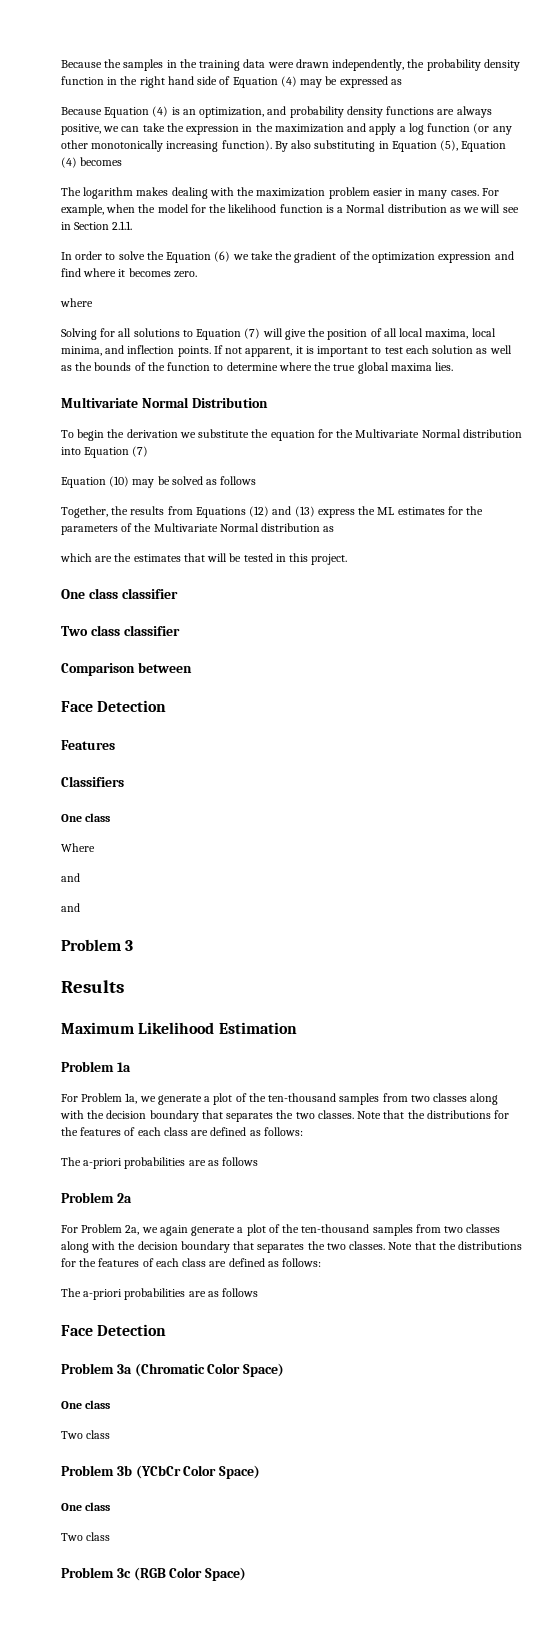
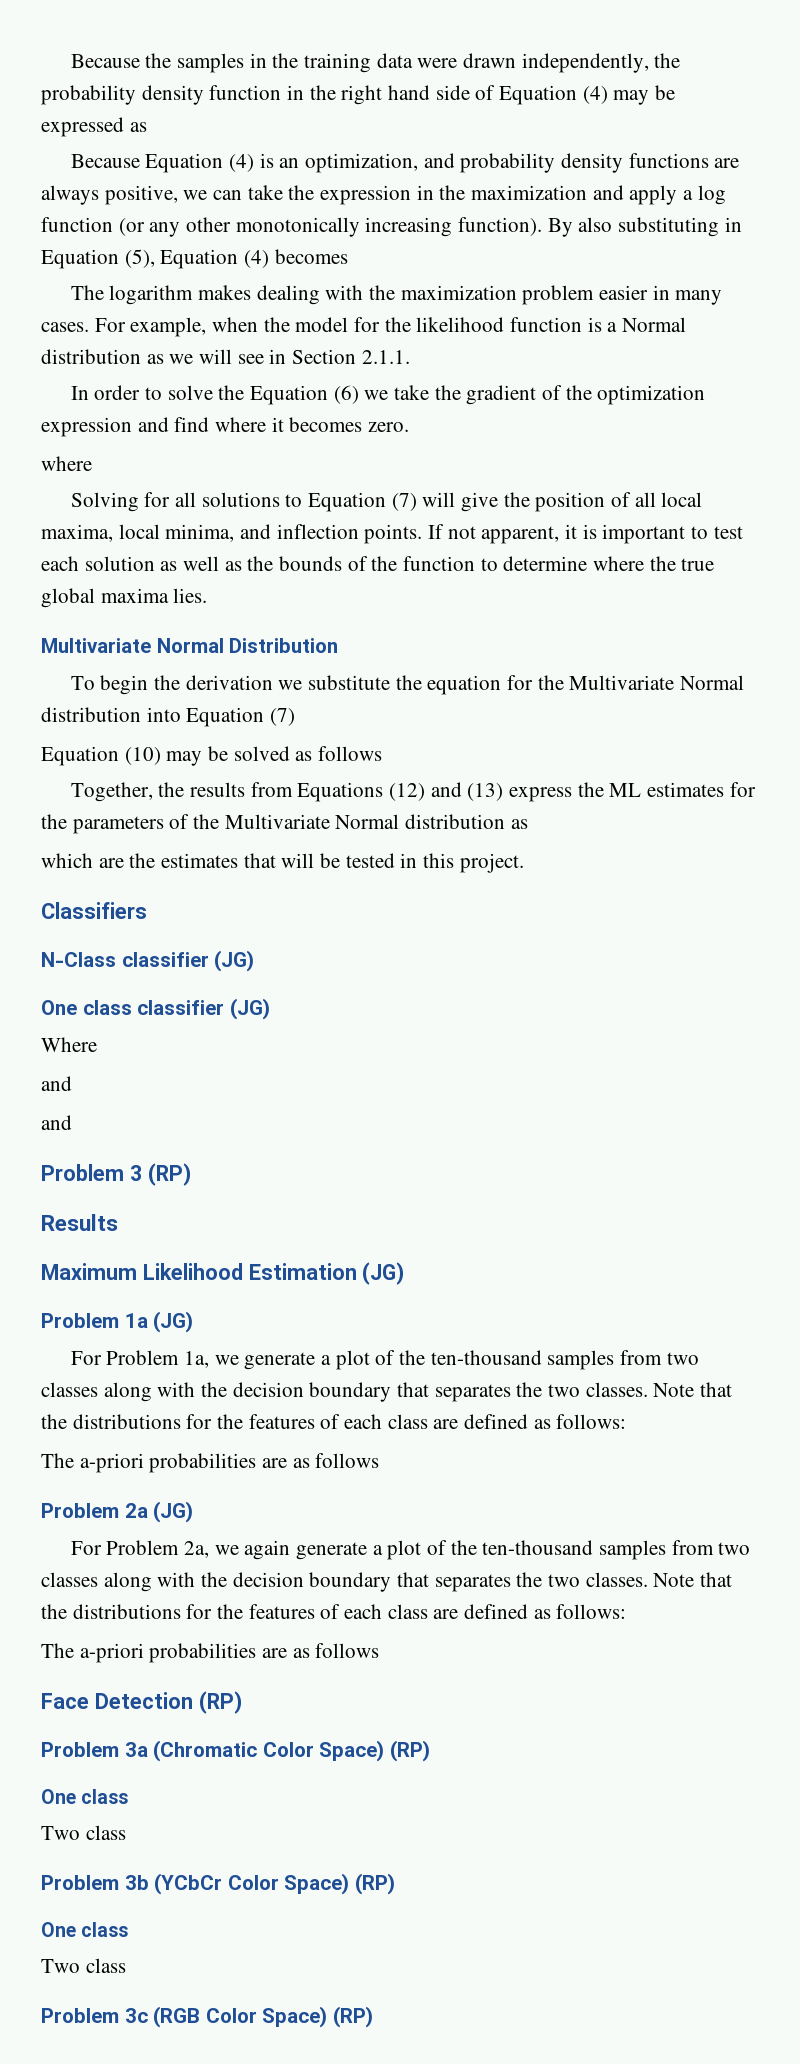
(348, 559) none -> [41,902,147,919] [41,950,255,972] // Classifiers // N-Class classifier (JG)
[61,625,180,636] [61,662,192,676] [61,700,167,712] [61,740,115,750] [61,776,124,787] [61,813,111,822] // Two class classifier // Comparison between // Face Detection // Features // Classifiers // One class -> [229,998,270,1020] (JG)
(134, 945) none -> [147,1163,191,1186] (RP)
(297, 1028) none -> [362,1262,405,1285] (JG)
(131, 1067) none -> [153,1311,194,1333] (JG)
(132, 1198) none -> [153,1501,194,1523] (JG)
(167, 1330) none -> [198,1691,242,1714] (RP)
(285, 1370) none -> [389,1740,430,1762] (RP)
(261, 1472) none -> [354,1873,395,1895] (RP)
(247, 1574) none -> [332,2006,373,2028] (RP)

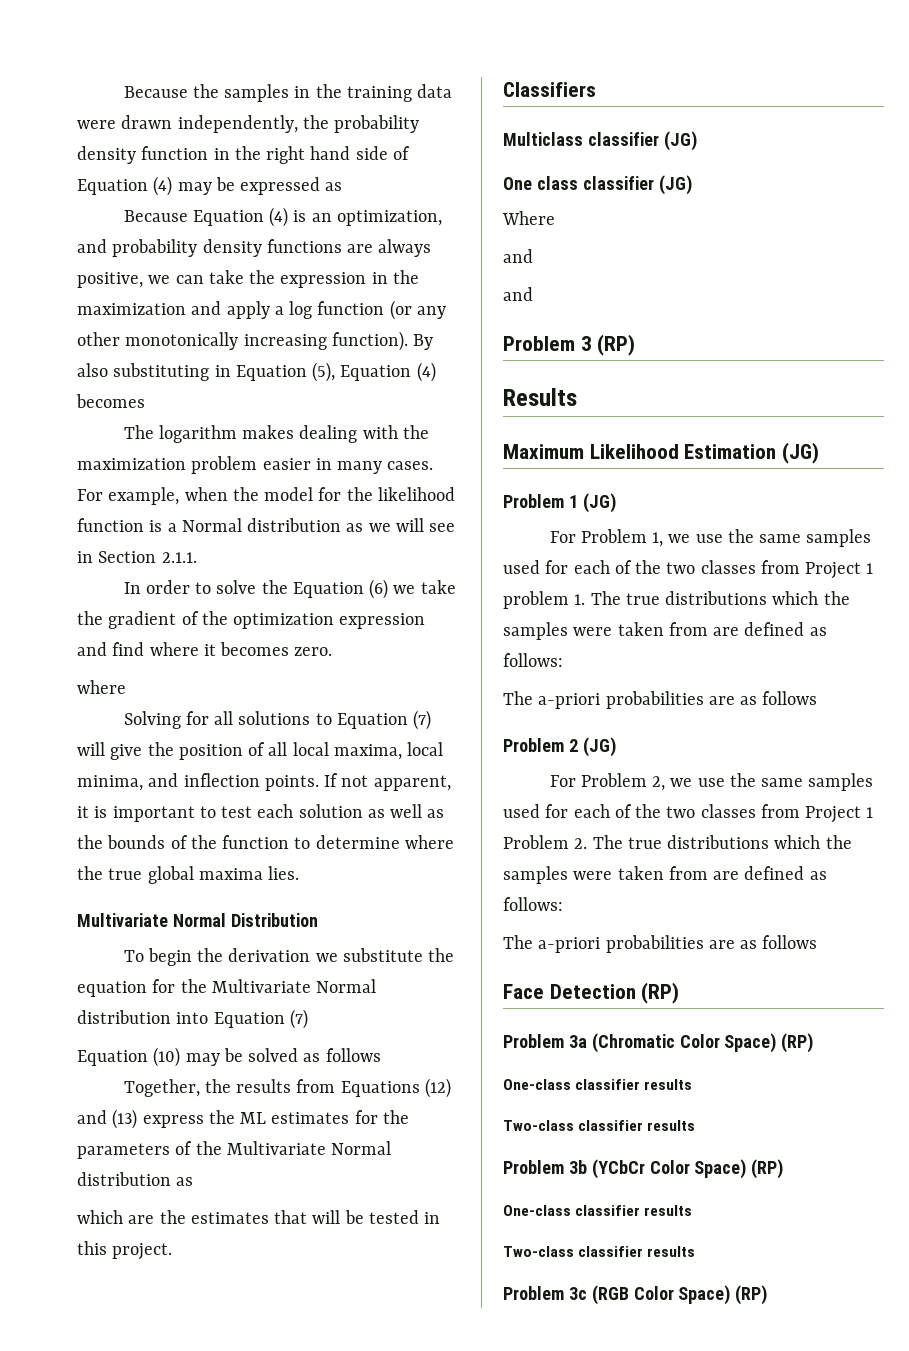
[41,952,116,967] N-Class -> [503,132,583,146] Multiclass
[124,1311,194,1333] [70,1350,699,1370] [41,1382,733,1402] [41,1414,428,1429] 1a (JG) // For Problem 1a, we generate a plot of the ten-thousand samples from two classes along with the decision boundary that separates the two classes. Note that the distributions for the features of each class -> [568,493,616,513] [549,529,872,547] [503,560,874,579] [503,591,850,609] [503,622,708,640] 1 (JG) // For Problem 1, we use the same samples used for each of the two classes from Project 1 problem 1. The true distributions which the samples were taken from
[124,1501,194,1523] [70,1540,751,1560] [41,1572,733,1592] [41,1604,428,1619] 2a (JG) // For Problem 2a, we again generate a plot of the ten-thousand samples from two classes along with the decision boundary that separates the two classes. Note that the distributions for the features of each class -> [568,737,616,757] [549,773,874,791] [503,804,874,823] [503,835,852,849] [503,866,708,884] 2 (JG) // For Problem 2, we use the same samples used for each of the two classes from Project 1 Problem 2. The true distributions which the samples were taken from
[41,1789,129,1804] [41,1825,126,1840] One class // Two class -> [503,1079,693,1090] [503,1120,696,1131] One-class classifier results // Two-class classifier results
[41,1922,129,1937] [41,1958,126,1973] One class // Two class -> [503,1205,693,1216] [503,1246,696,1257] One-class classifier results // Two-class classifier results

